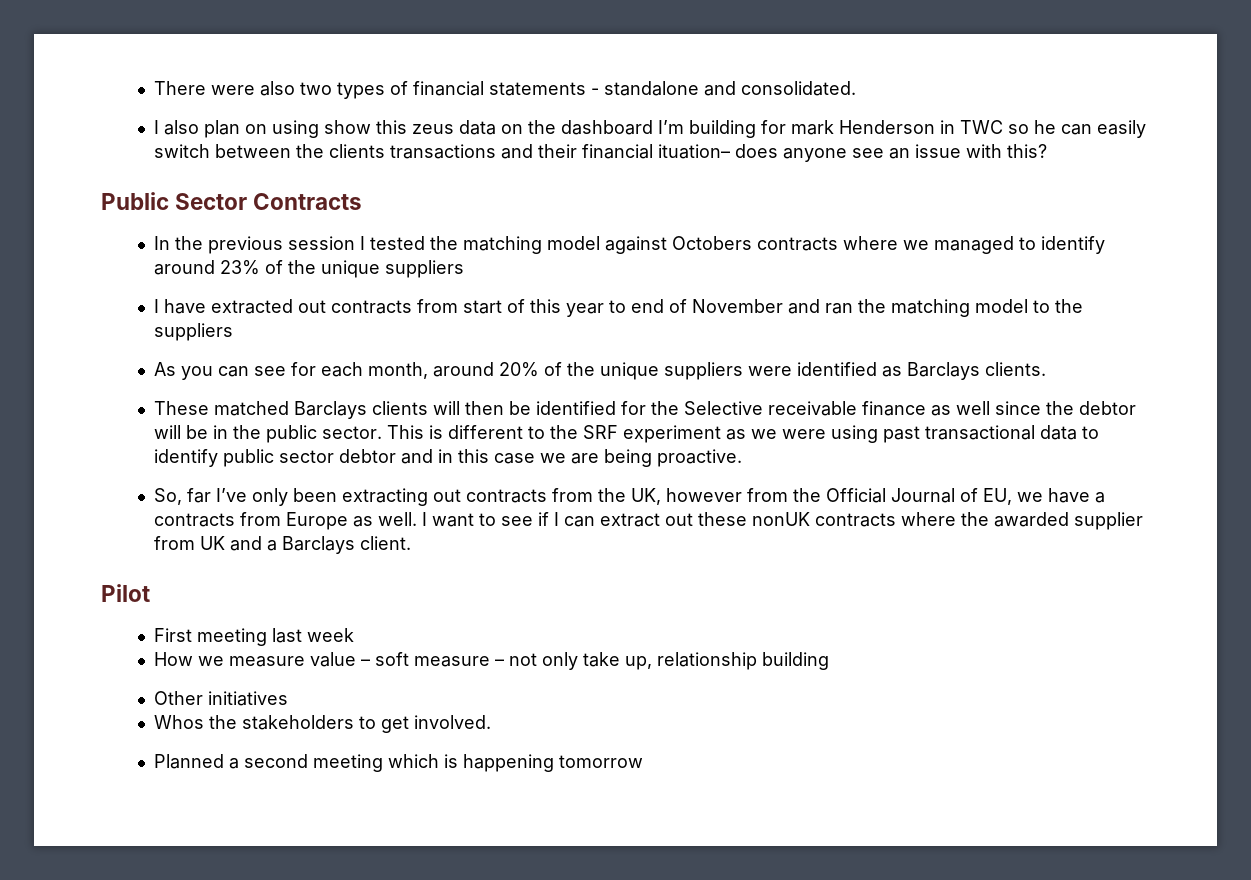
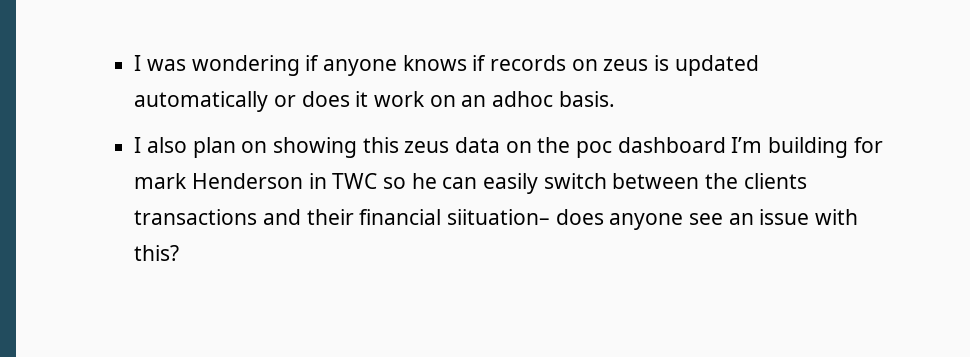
[154,81,857,99] There were also two types of financial statements - standalone and consolidated. -> [134,55,759,76] [134,91,615,112] I was wondering if anyone knows if records on zeus is updated automatically or does it work on an adhoc basis.
[272,120,372,138] using show -> [272,137,357,158] showing
(557, 127) none -> [575,141,612,158] poc
[658,144,731,159] ituation– -> [446,209,550,225] siituation–
[101,192,363,210] [154,236,1106,254] [154,260,465,278] [154,299,1084,317] [154,323,234,341] [154,362,1047,380] [154,401,1137,419] [154,425,1100,443] [154,449,743,467] [154,488,1106,506] [154,512,1144,530] [154,536,412,554] [101,584,150,602] [154,628,355,646] [154,652,830,670] [154,691,289,706] [154,715,492,733] [154,754,644,772] // Public Sector Contracts // In the previous session I tested the matching model against Octobers contracts where we managed to identify around 23% of the unique suppliers // I have extracted out contracts from start of this year to end of November and ran the matching model to the suppliers // As you can see for each month, around 20% of the unique suppliers were identified as Barclays clients. // These matched Barclays clients will then be identified for the Selective receivable finance as well since the debtor will be in the public sector. This is different to the SRF experiment as we were using past transactional data to identify public sector debtor and in this case we are being proactive. // So, far I’ve only been extracting out contracts from the UK, however from the Official Journal of EU, we have a contracts from Europe as well. I want to see if I can extract out these nonUK contracts where the awarded supplier from UK and a Barclays client. // Pilot // First meeting last week // How we measure value – soft measure – not only take up, relationship building // Other initiatives // Whos the stakeholders to get involved. // Planned a second meeting which is happening tomorrow -> (180, 253) none

